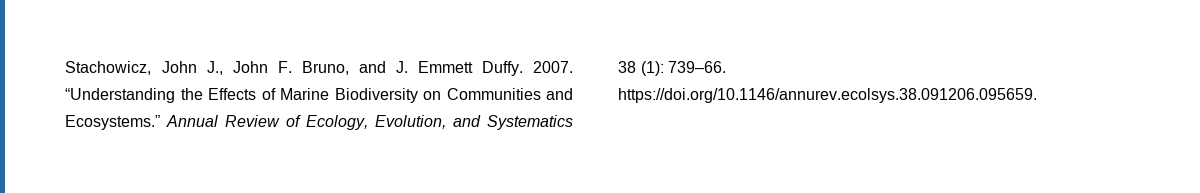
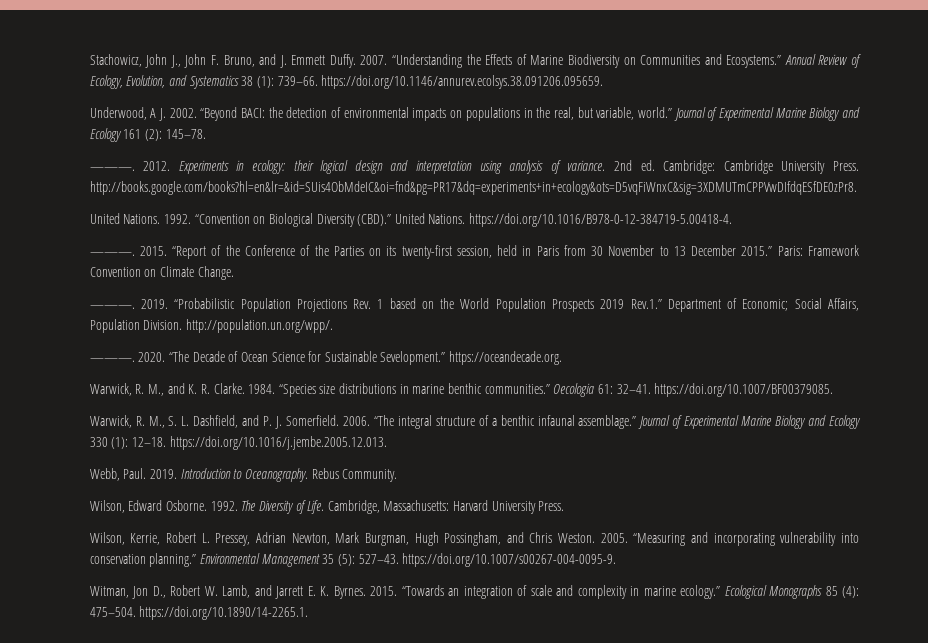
(1038, 95) none -> [89,107,861,121] [89,128,206,142] [89,160,859,174] [89,181,857,195] [89,213,733,227] [89,245,860,259] [89,266,234,280] [89,298,859,312] [89,319,333,333] [89,351,563,365] [89,383,834,397] [89,415,862,429] [89,436,387,450] [89,468,398,482] [89,500,565,514] [89,532,859,546] [89,553,617,567] [89,585,859,599] [89,606,309,620] // Underwood, A J. 2002. “Beyond BACI: the detection of environmental impacts on populations in the real, but variable, world.” Journal of Experimental Marine Biology and Ecology 161 (2): 145–78. // ———. 2012. Experiments in ecology: their logical design and interpretation using analysis of variance. 2nd ed. Cambridge: Cambridge University Press. http://books.google.com/books?hl=en&lr=&id=SUis4ObMdeIC&oi=fnd&pg=PR17&dq=experiments+in+ecology&ots=D5vqFiWnxC&sig=3XDMUTmCPPVwDIfdqESfDE0zPr8. // United Nations. 1992. “Convention on Biological Diversity (CBD).” United Nations. https://doi.org/10.1016/B978-0-12-384719-5.00418-4. // ———. 2015. “Report of the Conference of the Parties on its twenty-first session, held in Paris from 30 November to 13 December 2015.” Paris: Framework Convention on Climate Change. // ———. 2019. “Probabilistic Population Projections Rev. 1 based on the World Population Prospects 2019 Rev.1.” Department of Economic; Social Affairs, Population Division. http://population.un.org/wpp/. // ———. 2020. “The Decade of Ocean Science for Sustainable Sevelopment.” https://oceandecade.org. // Warwick, R. M., and K. R. Clarke. 1984. “Species size distributions in marine benthic communities.” Oecologia 61: 32–41. https://doi.org/10.1007/BF00379085. // Warwick, R. M., S. L. Dashfield, and P. J. Somerfield. 2006. “The integral structure of a benthic infaunal assemblage.” Journal of Experimental Marine Biology and Ecology 330 (1): 12–18. https://doi.org/10.1016/j.jembe.2005.12.013. // Webb, Paul. 2019. Introduction to Oceanography. Rebus Community. // Wilson, Edward Osborne. 1992. The Diversity of Life. Cambridge, Massachusetts: Harvard University Press. // Wilson, Kerrie, Robert L. Pressey, Adrian Newton, Mark Burgman, Hugh Possingham, and Chris Weston. 2005. “Measuring and incorporating vulnerability into conservation planning.” Environmental Management 35 (5): 527–43. https://doi.org/10.1007/s00267-004-0095-9. // Witman, Jon D., Robert W. Lamb, and Jarrett E. K. Byrnes. 2015. “Towards an integration of scale and complexity in marine ecology.” Ecological Monographs 85 (4): 475–504. https://doi.org/10.1890/14-2265.1.

